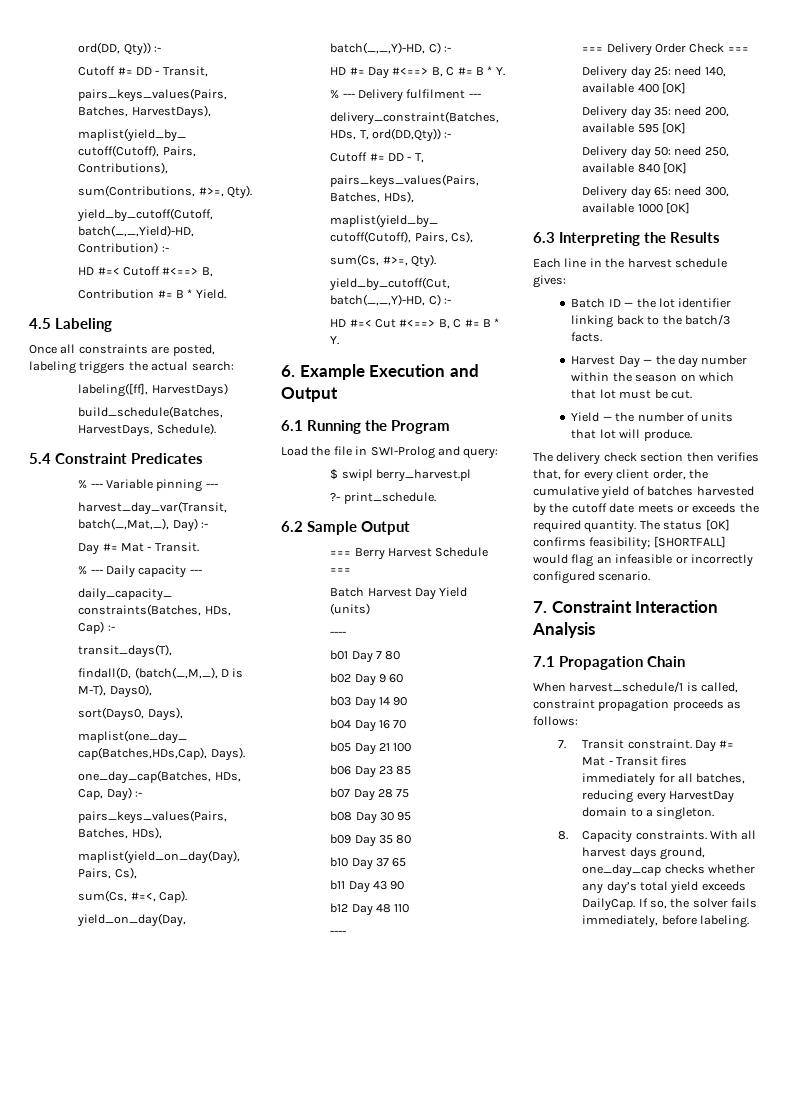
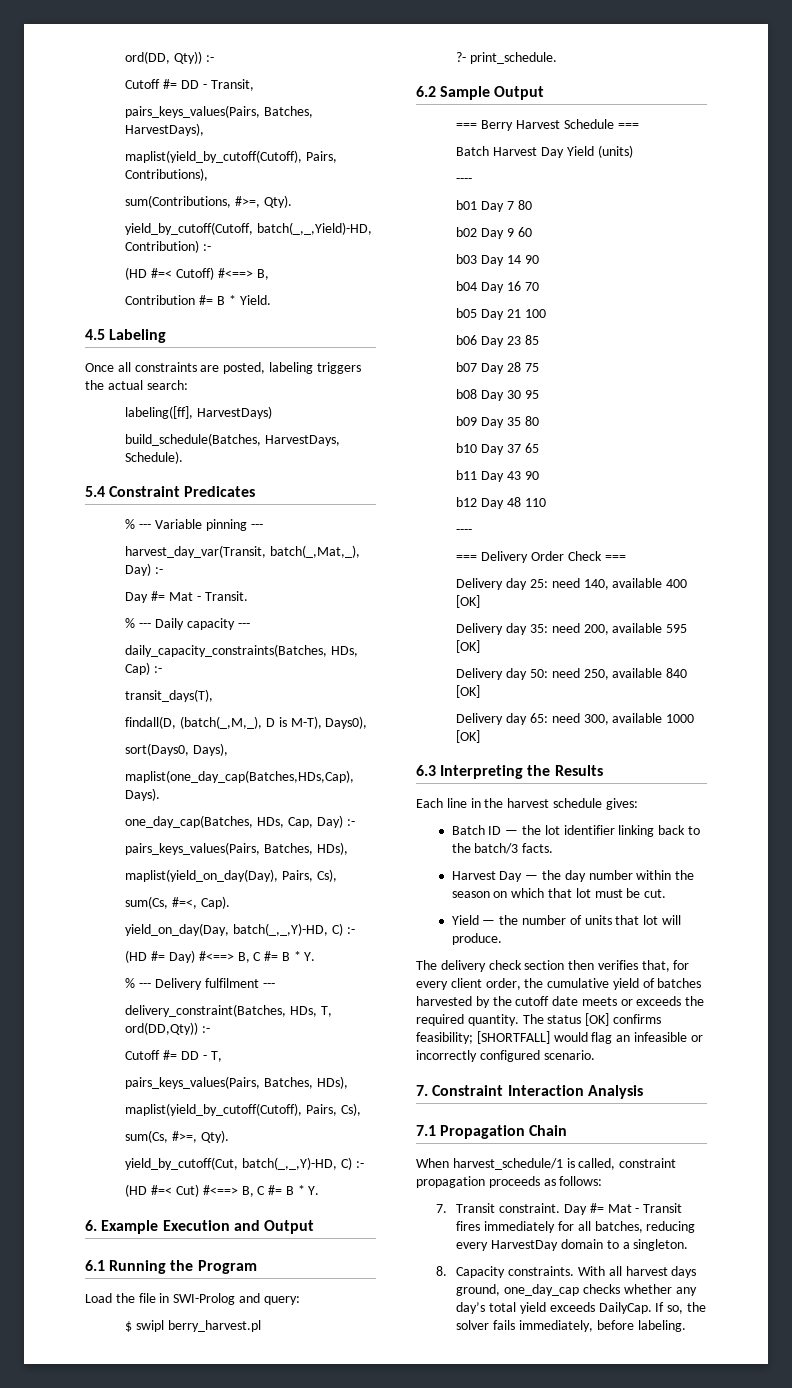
[78,266,161,276] HD #=< Cutoff -> [125,267,214,280] (HD #=< Cutoff)
[330,67,390,79] HD #= Day -> [125,950,195,963] (HD #= Day)
[330,319,397,328] HD #=< Cut -> [125,1184,199,1197] (HD #=< Cut)

